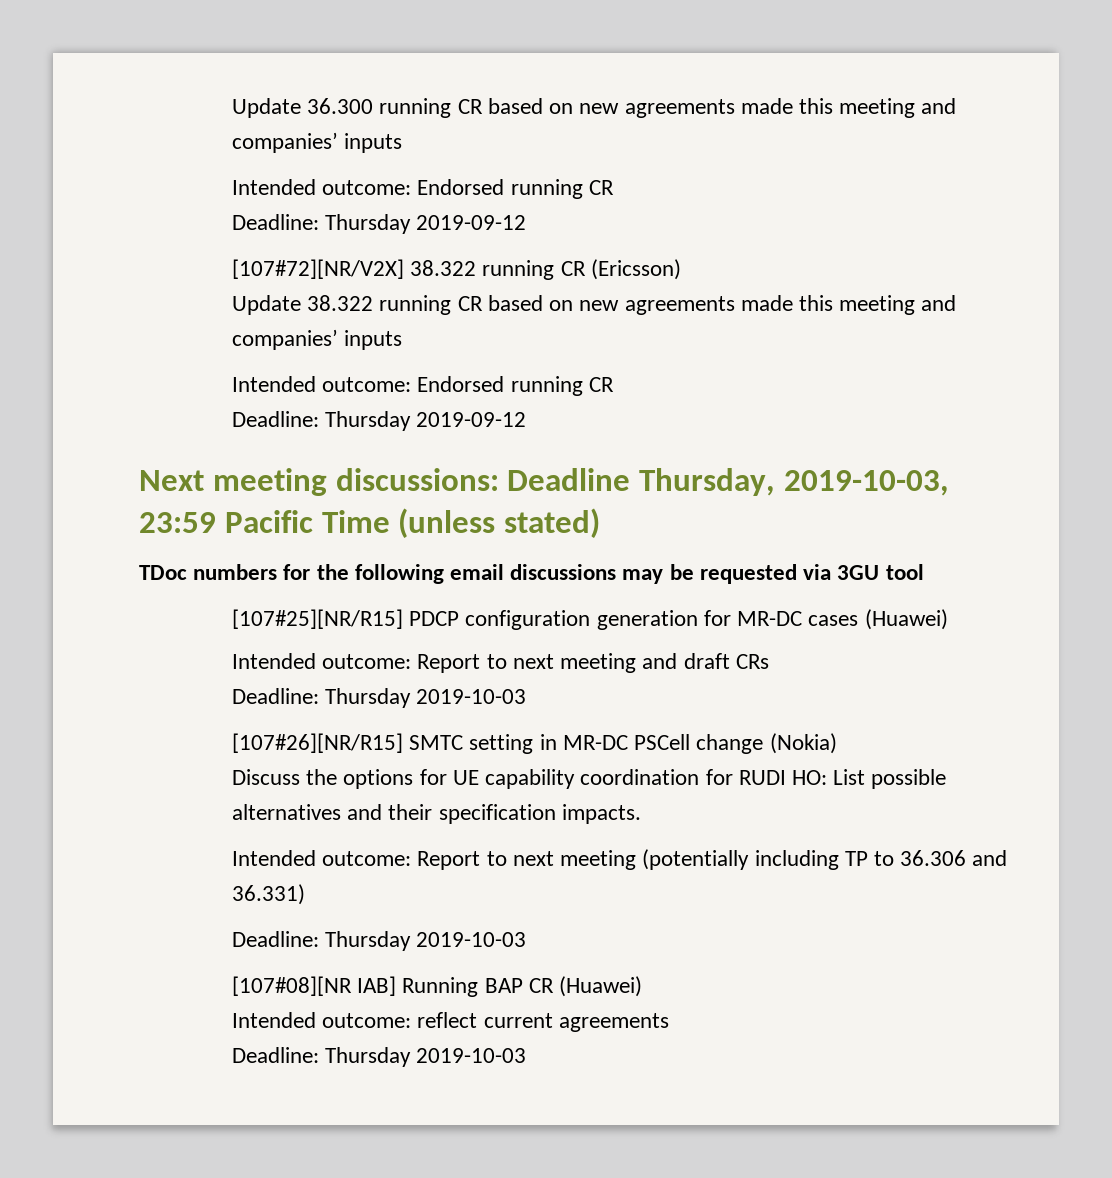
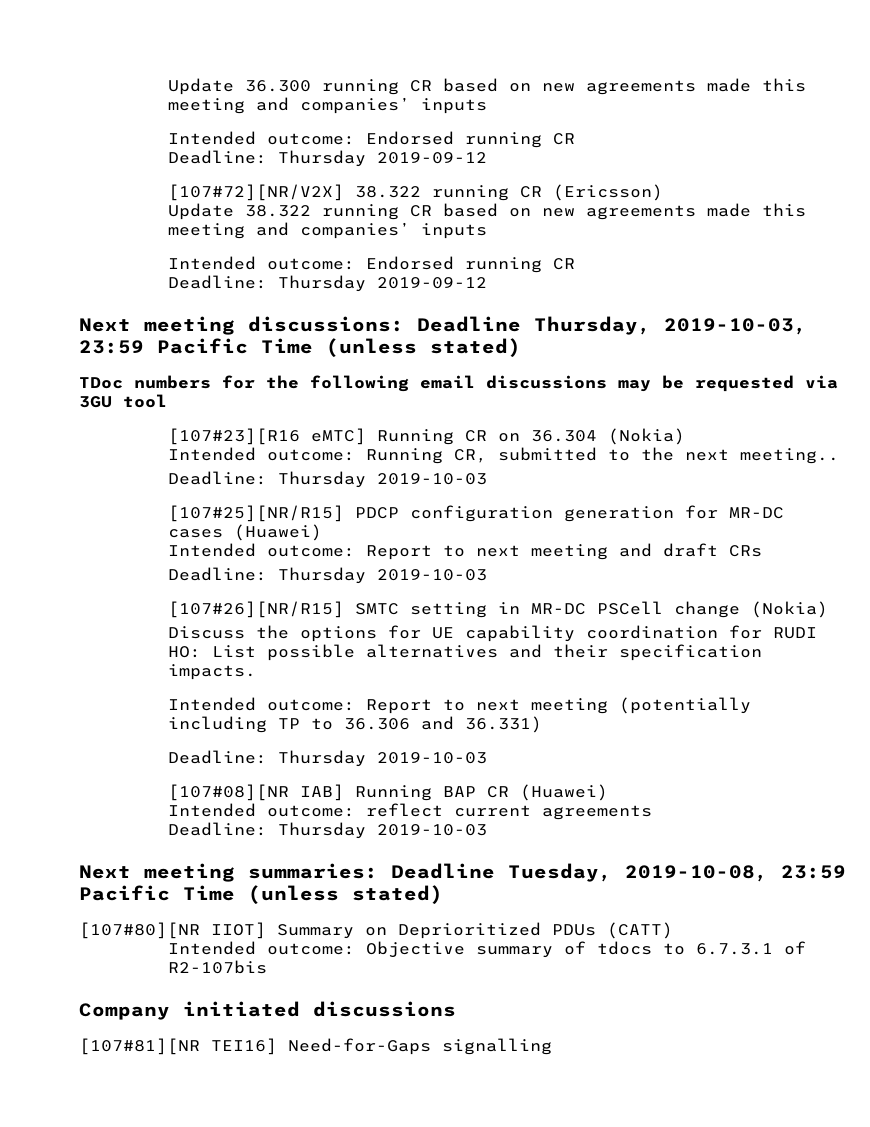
(924, 572) none -> [167,428,685,445] [167,447,839,464] [167,471,487,488] // [107#23][R16 eMTC] Running CR on 36.304 (Nokia) // Intended outcome: Running CR, submitted to the next meeting.. // Deadline: Thursday 2019-10-03
(527, 1055) none -> [79,863,846,882] [79,885,443,904] [79,922,673,939] [167,941,806,958] [167,960,267,974] [79,1001,456,1020] [79,1038,552,1055] // Next meeting summaries: Deadline Tuesday, 2019-10-08, 23:59 Pacific Time (unless stated) // [107#80][NR IIOT] Summary on Deprioritized PDUs (CATT) // Intended outcome: Objective summary of tdocs to 6.7.3.1 of R2-107bis // Company initiated discussions // [107#81][NR TEI16] Need-for-Gaps signalling

